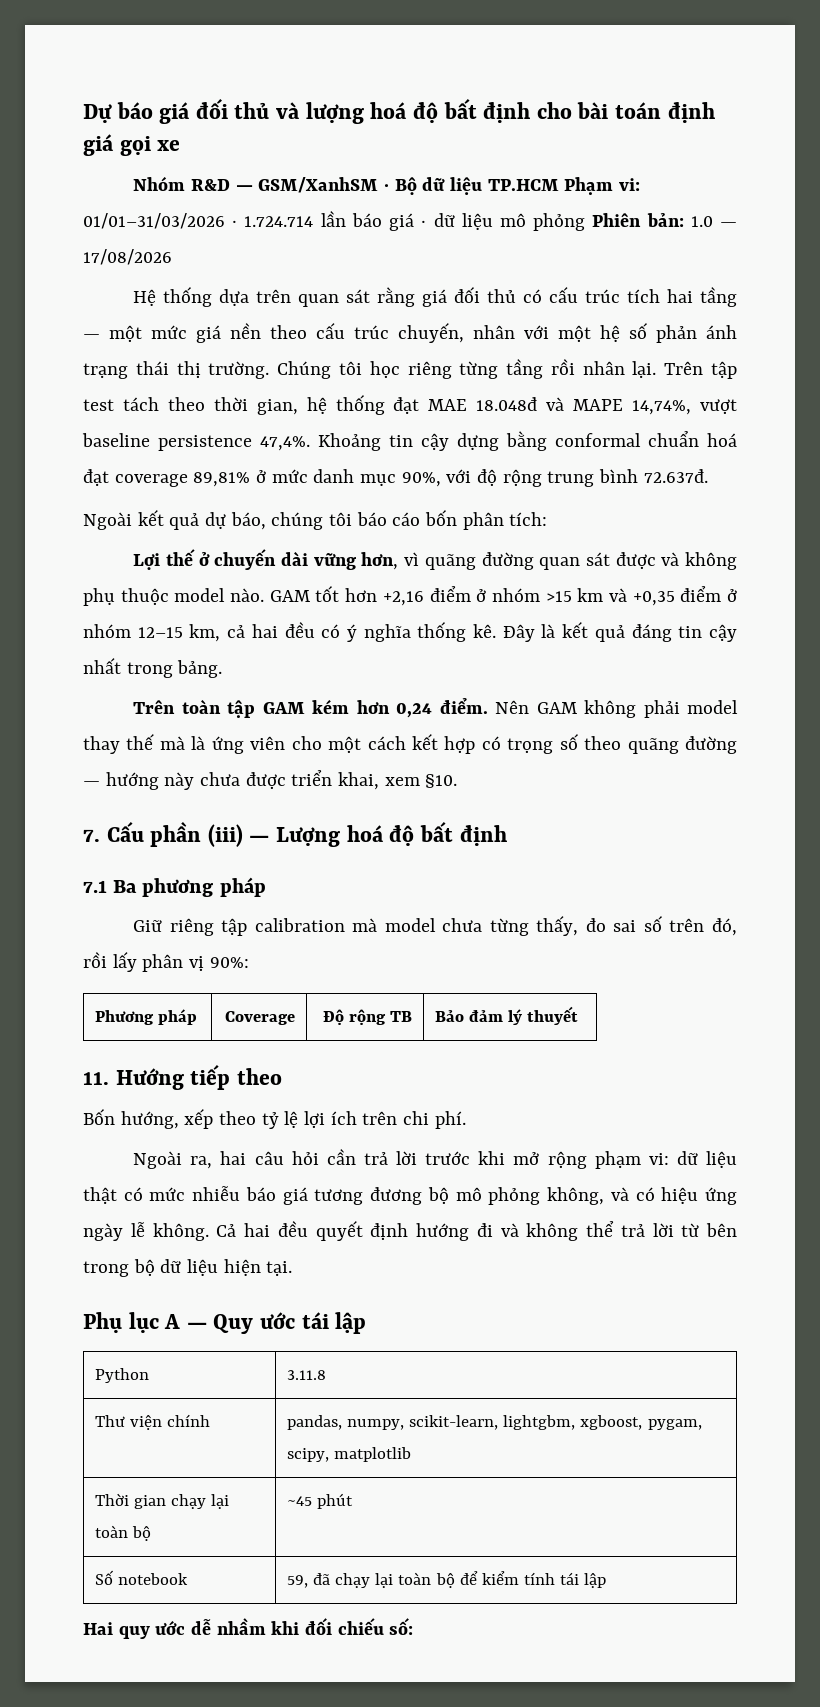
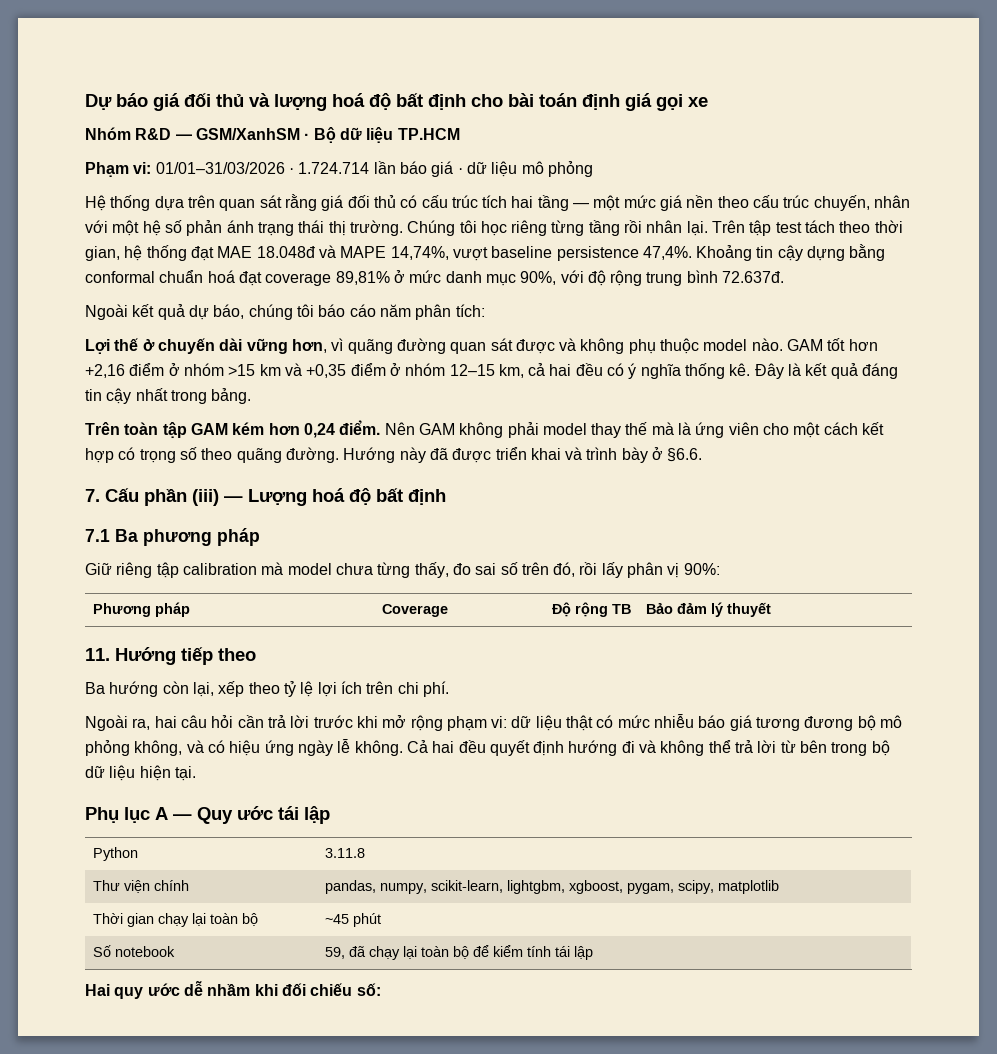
(559, 185) none -> (460, 134) //
[592,213,737,227] [83,249,172,265] Phiên bản: 1.0 — 17/08/2026 -> (593, 169) none
[425,510,458,526] bốn -> [379,304,411,317] năm
[685,736,737,754] [83,770,458,790] đường — hướng này chưa được triển khai, xem §10. -> [285,447,703,463] đường. Hướng này đã được triển khai và trình bày ở §6.6.
[83,1109,179,1129] Bốn hướng, -> [85,681,214,697] Ba hướng còn lại,

